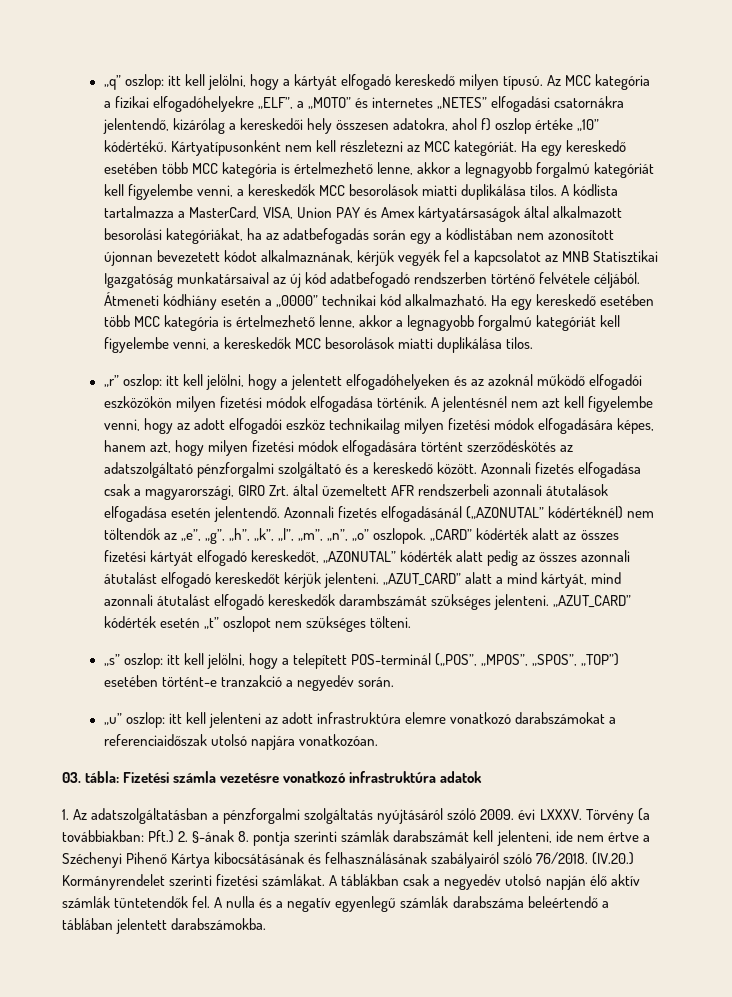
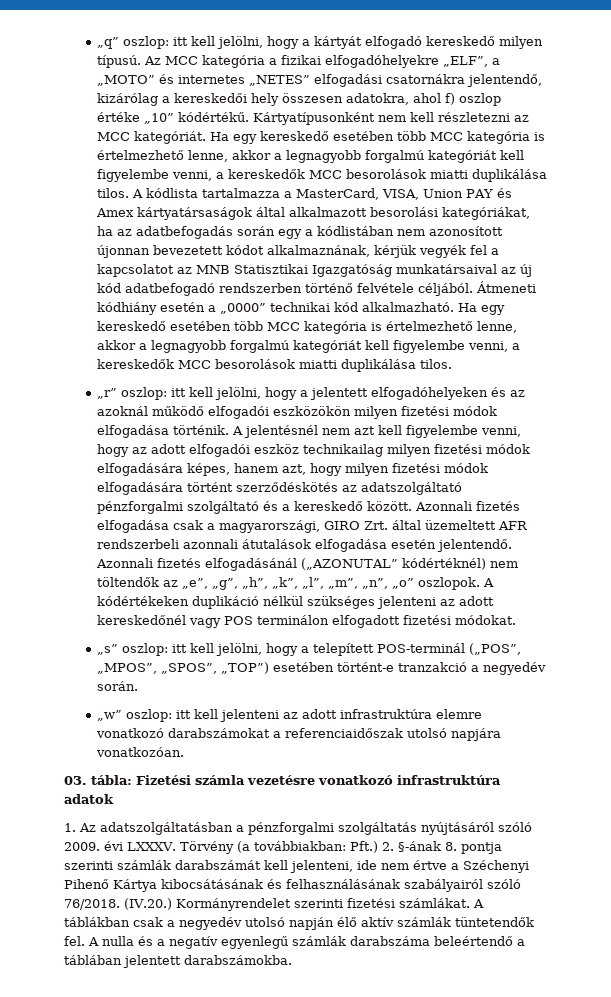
[430,528,619,541] [103,550,631,566] [103,572,622,588] [103,594,632,610] [103,616,412,632] „CARD” kódérték alatt az összes fizetési kártyát elfogadó kereskedőt, „AZONUTAL” kódérték alatt pedig az összes azonnali átutalást elfogadó kereskedőt kérjük jelenteni. „AZUT_CARD” alatt a mind kártyát, mind azonnali átutalást elfogadó kereskedők darambszámát szükséges jelenteni. „AZUT_CARD” kódérték esetén „t” oszlopot nem szükséges tölteni. -> [482,578,494,587] [96,596,494,609] [96,615,516,628] A kódértékeken duplikáció nélkül szükséges jelenteni az adott kereskedőnél vagy POS terminálon elfogadott fizetési módokat.
[103,713,122,725] „u” -> [96,710,122,721] „w”

